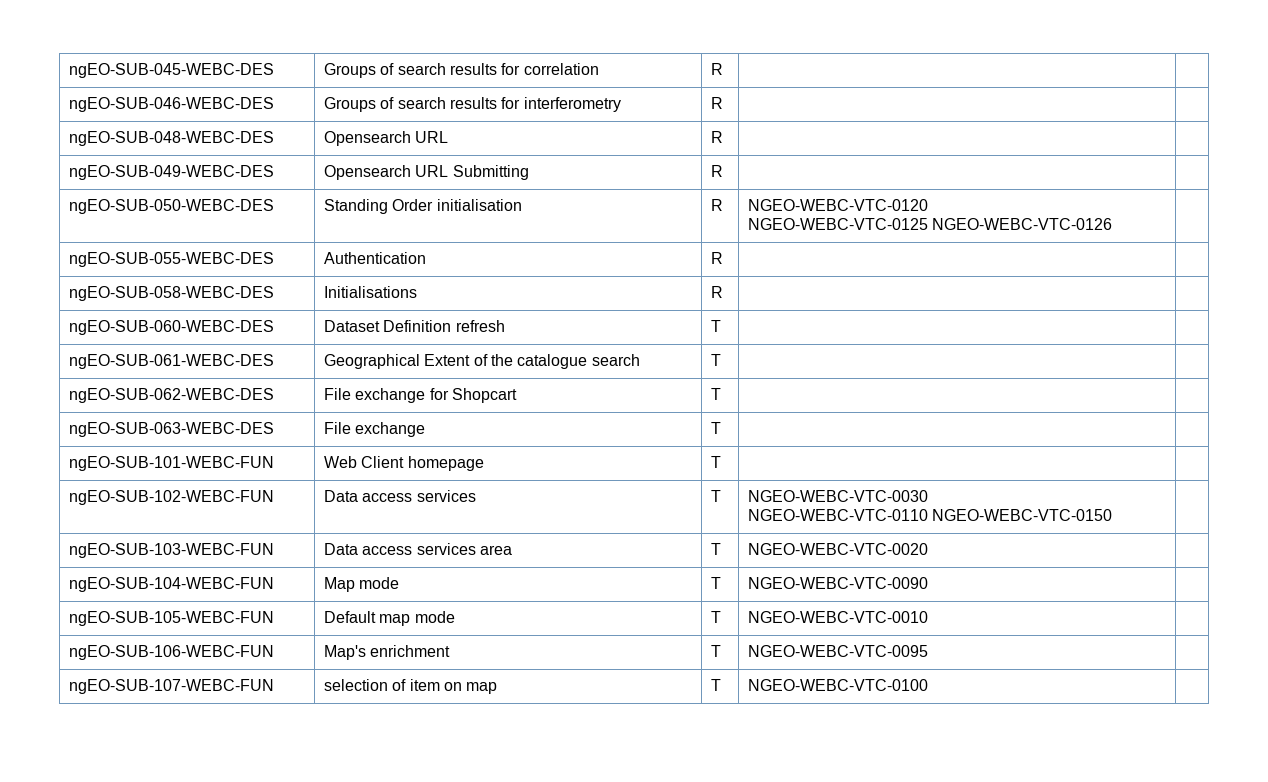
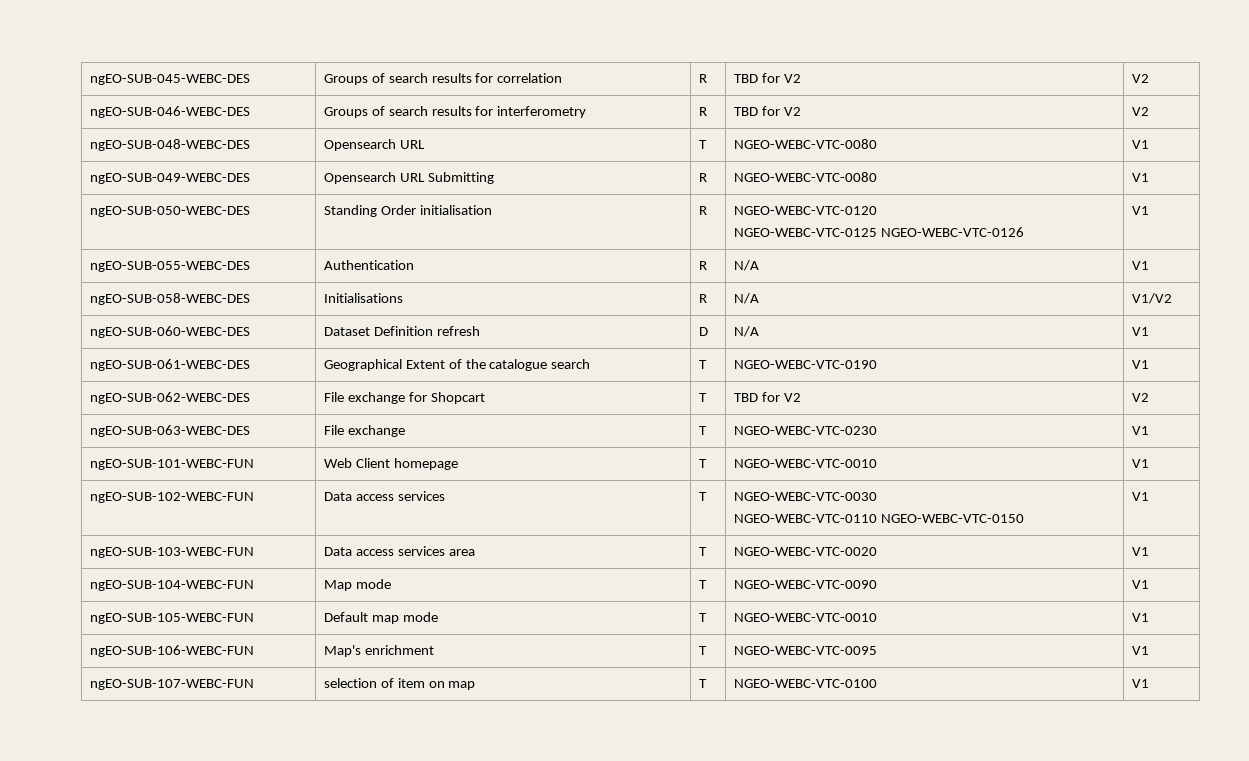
(723, 69) | -> [733,73,801,83] [1131,74,1149,83] TBD for V2 | V2
(723, 103) | -> [733,106,801,116] [1131,107,1149,116] TBD for V2 | V2
[710,131,723,143] R | | -> [698,140,707,149] [733,139,877,149] [1131,140,1149,149] T | NGEO-WEBC-VTC-0080 | V1
(723, 171) | -> [733,172,877,182] [1131,173,1149,182] NGEO-WEBC-VTC-0080 | V1
(1113, 224) none -> [1131,206,1149,215] V1
(723, 258) | -> [733,260,759,271] [1131,261,1149,270] N/A | V1
(723, 292) | -> [733,293,759,304] [1131,293,1172,304] N/A | V1/V2
[710,320,721,332] T | | -> [698,327,708,336] [733,326,759,337] [1131,327,1149,336] D | N/A | V1
(721, 360) | -> [733,360,877,369] [1131,360,1149,369] NGEO-WEBC-VTC-0190 | V1
(721, 394) | -> [733,392,801,402] [1131,393,1149,402] TBD for V2 | V2
(721, 428) | -> [733,426,877,435] [1131,426,1149,435] NGEO-WEBC-VTC-0230 | V1
(721, 462) | -> [733,459,877,468] [1131,459,1149,468] NGEO-WEBC-VTC-0010 | V1
(1113, 515) none -> [1131,492,1149,501] V1
(928, 549) none -> [1131,547,1149,556] V1
(928, 583) none -> [1131,580,1149,589] V1
(928, 617) none -> [1131,613,1149,622] V1
(928, 651) none -> [1131,646,1149,655] V1
(928, 685) none -> [1131,679,1149,688] V1

